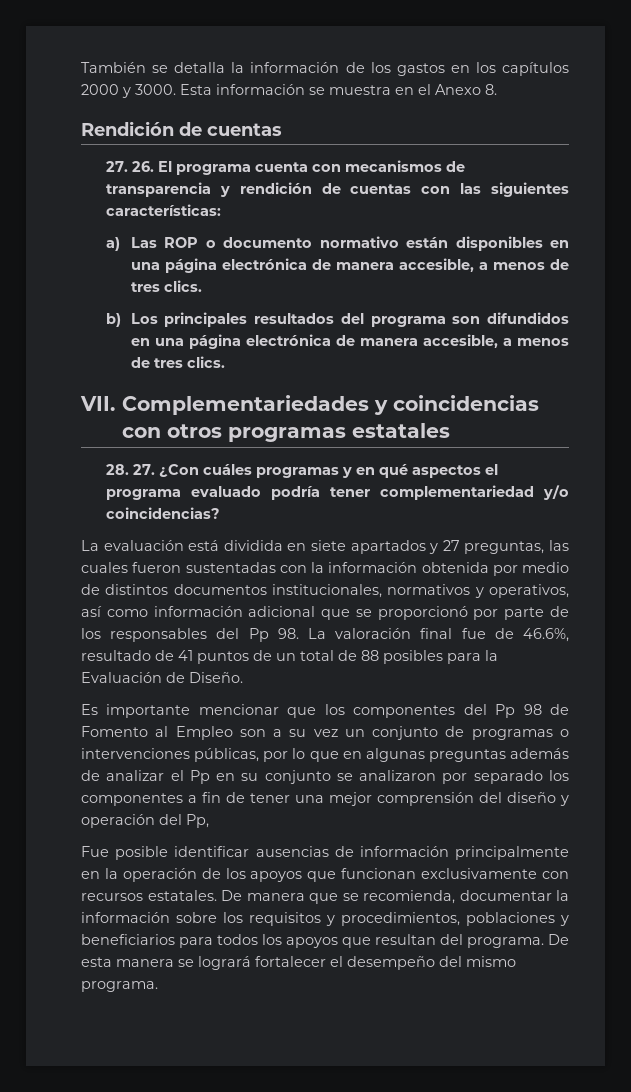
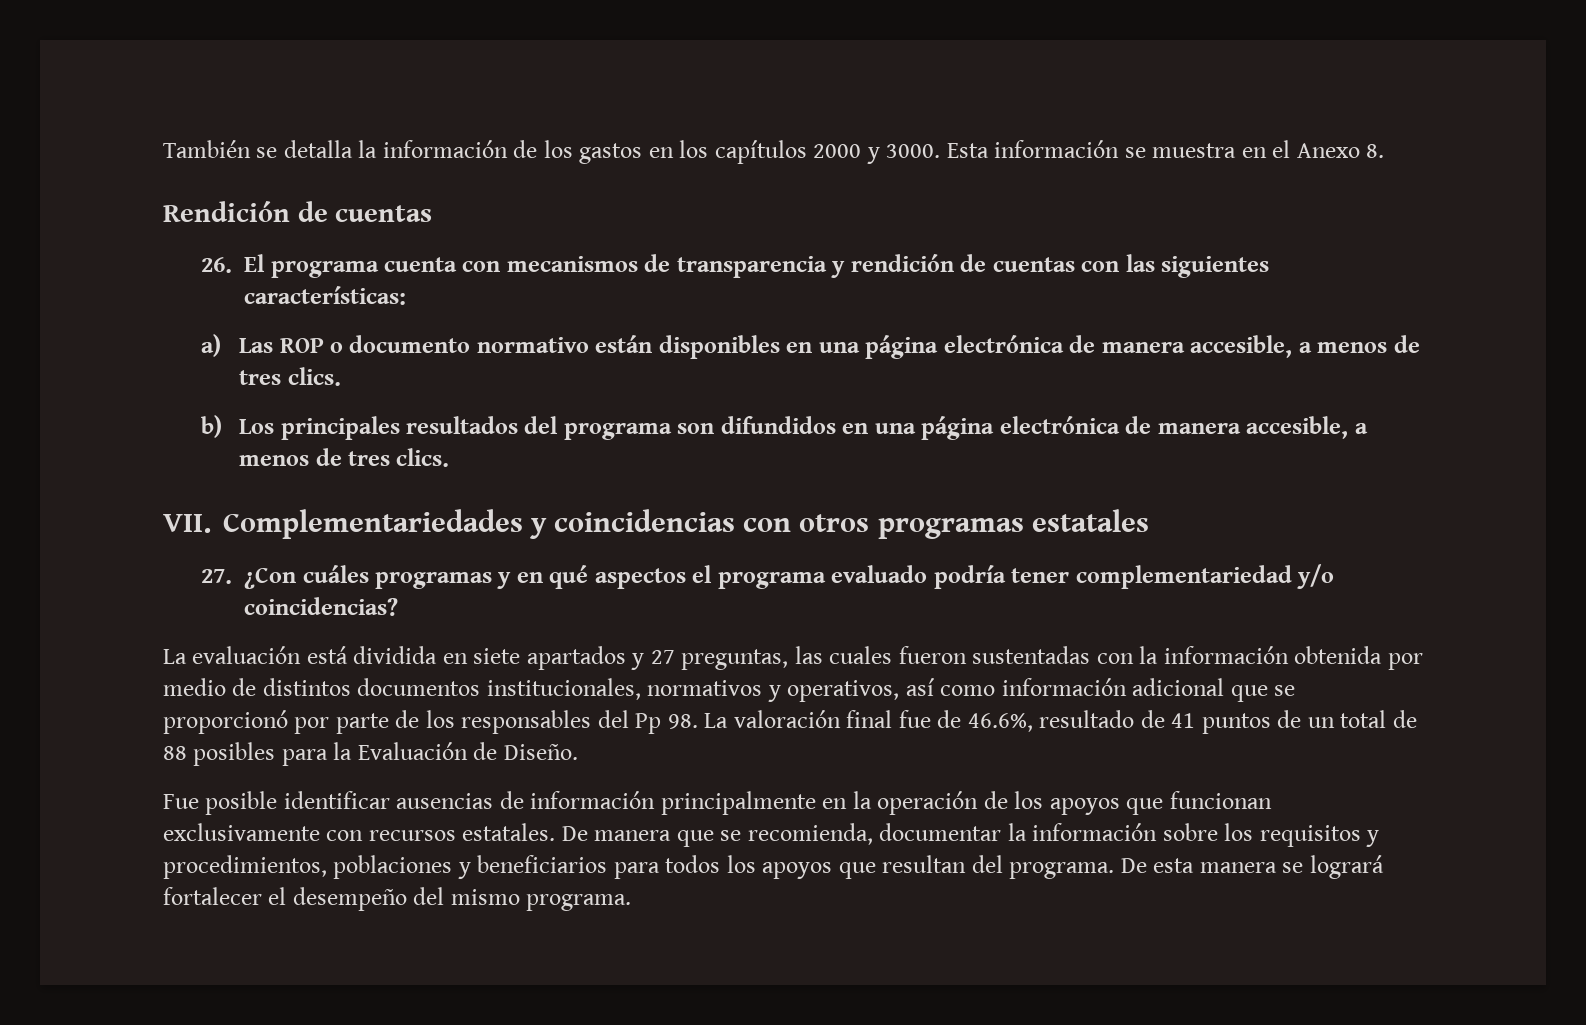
[105,161,128,172] 27. -> (433, 213) none
[105,464,129,475] 28. -> (1149, 520) none
[81,704,570,718] [81,726,569,740] [81,748,569,762] [81,770,569,784] [81,792,569,806] [81,814,209,828] // Es importante mencionar que los componentes del Pp 98 de Fomento al Empleo son a su vez un conjunto de programas o intervenciones públicas, por lo que en algunas preguntas además de analizar el Pp en su conjunto se analizaron por separado los componentes a fin de tener una mejor comprensión del diseño y operación del Pp, -> (578, 752) none

